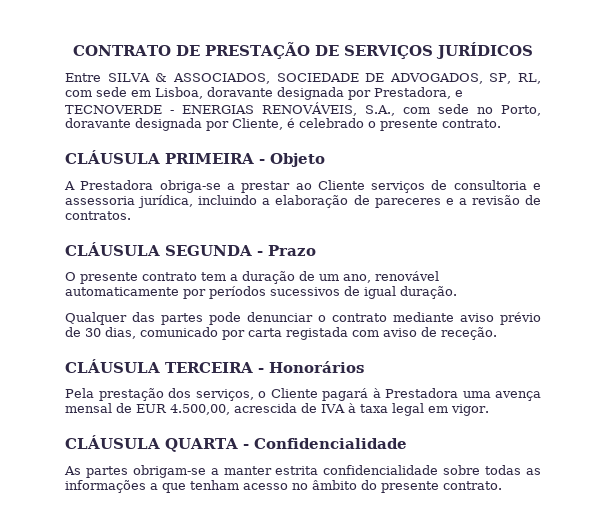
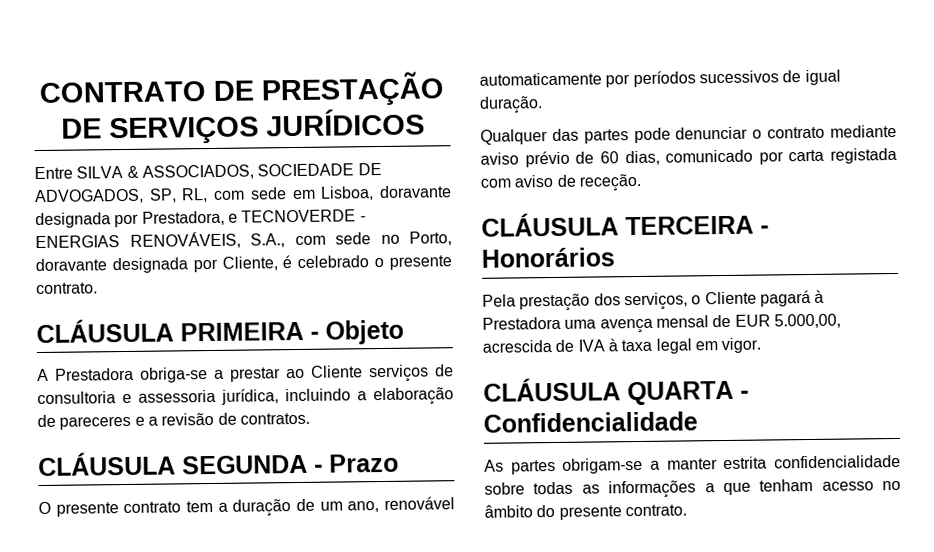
[85,328,101,337] 30 -> [599,151,619,164] 60
[170,404,230,415] 4.500,00, -> [773,313,841,329] 5.000,00,

